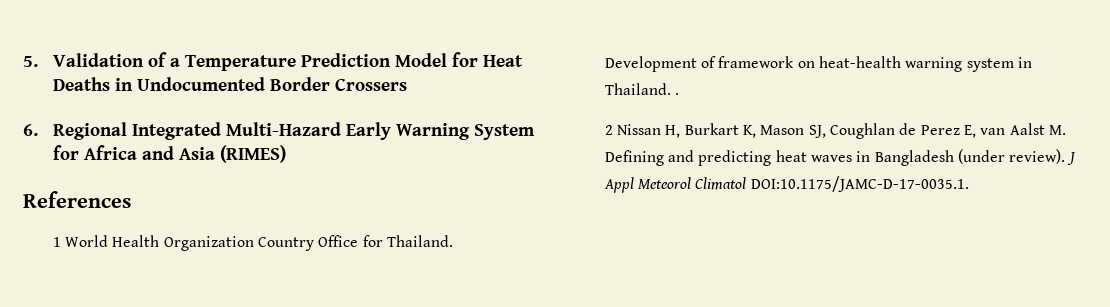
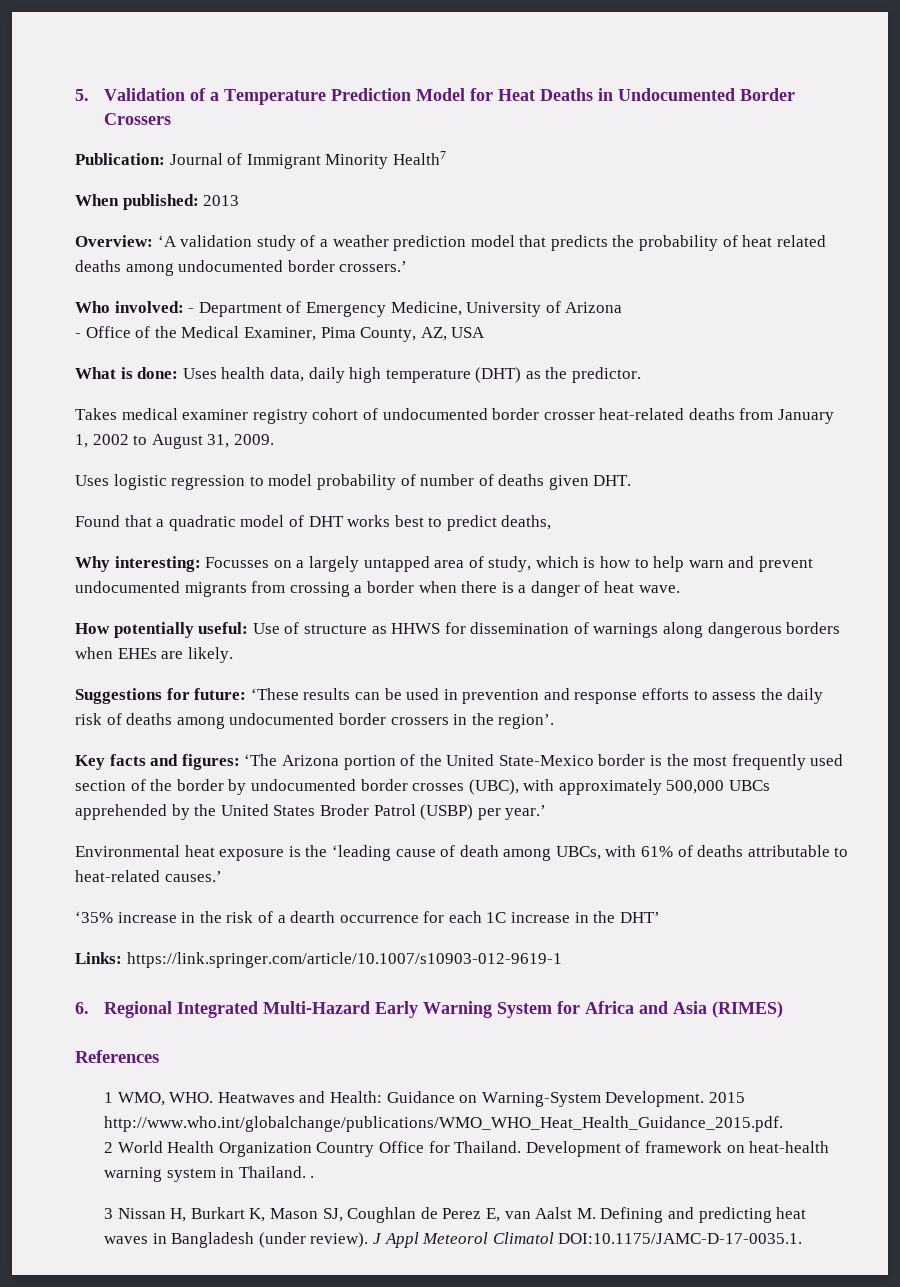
(407, 84) none -> [75,151,446,169] [75,194,240,210] [75,235,826,251] [75,260,408,276] [75,301,623,317] [75,326,486,342] [75,367,642,383] [75,408,835,424] [75,434,274,449] [75,474,632,490] [75,515,552,531] [75,556,814,572] [75,581,680,597] [75,622,841,638] [75,647,233,663] [75,688,824,704] [75,713,555,729] [75,754,844,770] [75,779,771,795] [75,804,547,820] [75,845,849,861] [75,870,222,882] [75,911,660,923] [75,952,562,968] // Publication: Journal of Immigrant Minority Health7 // When published: 2013 // Overview: ‘A validation study of a weather prediction model that predicts the probability of heat related deaths among undocumented border crossers.’ // Who involved: - Department of Emergency Medicine, University of Arizona // - Office of the Medical Examiner, Pima County, AZ, USA // What is done: Uses health data, daily high temperature (DHT) as the predictor. // Takes medical examiner registry cohort of undocumented border crosser heat-related deaths from January 1, 2002 to August 31, 2009. // Uses logistic regression to model probability of number of deaths given DHT. // Found that a quadratic model of DHT works best to predict deaths, // Why interesting: Focusses on a largely untapped area of study, which is how to help warn and prevent undocumented migrants from crossing a border when there is a danger of heat wave. // How potentially useful: Use of structure as HHWS for dissemination of warnings along dangerous borders when EHEs are likely. // Suggestions for future: ‘These results can be used in prevention and response efforts to assess the daily risk of deaths among undocumented border crossers in the region’. // Key facts and figures: ‘The Arizona portion of the United State-Mexico border is the most frequently used section of the border by undocumented border crosses (UBC), with approximately 500,000 UBCs apprehended by the United States Broder Patrol (USBP) per year.’ // Environmental heat exposure is the ‘leading cause of death among UBCs, with 61% of deaths attributable to heat-related causes.’ // ‘35% increase in the risk of a dearth occurrence for each 1C increase in the DHT’ // Links: https://link.springer.com/article/10.1007/s10903-012-9619-1
(61, 242) none -> [117,1091,745,1107] [104,1116,784,1132] [104,1142,114,1153] WMO, WHO. Heatwaves and Health: Guidance on Warning-System Development. 2015 http://www.who.int/globalchange/publications/WMO_WHO_Heat_Health_Guidance_2015.pdf. // 2
[604,125,613,135] 2 -> [104,1208,114,1219] 3

